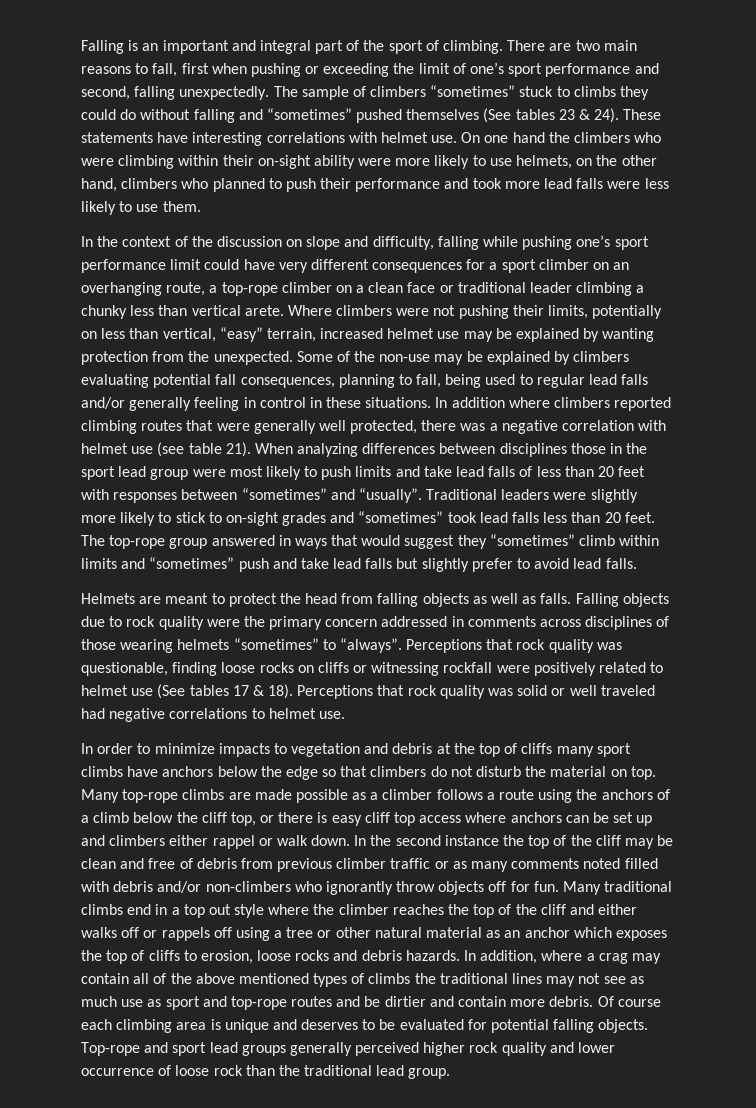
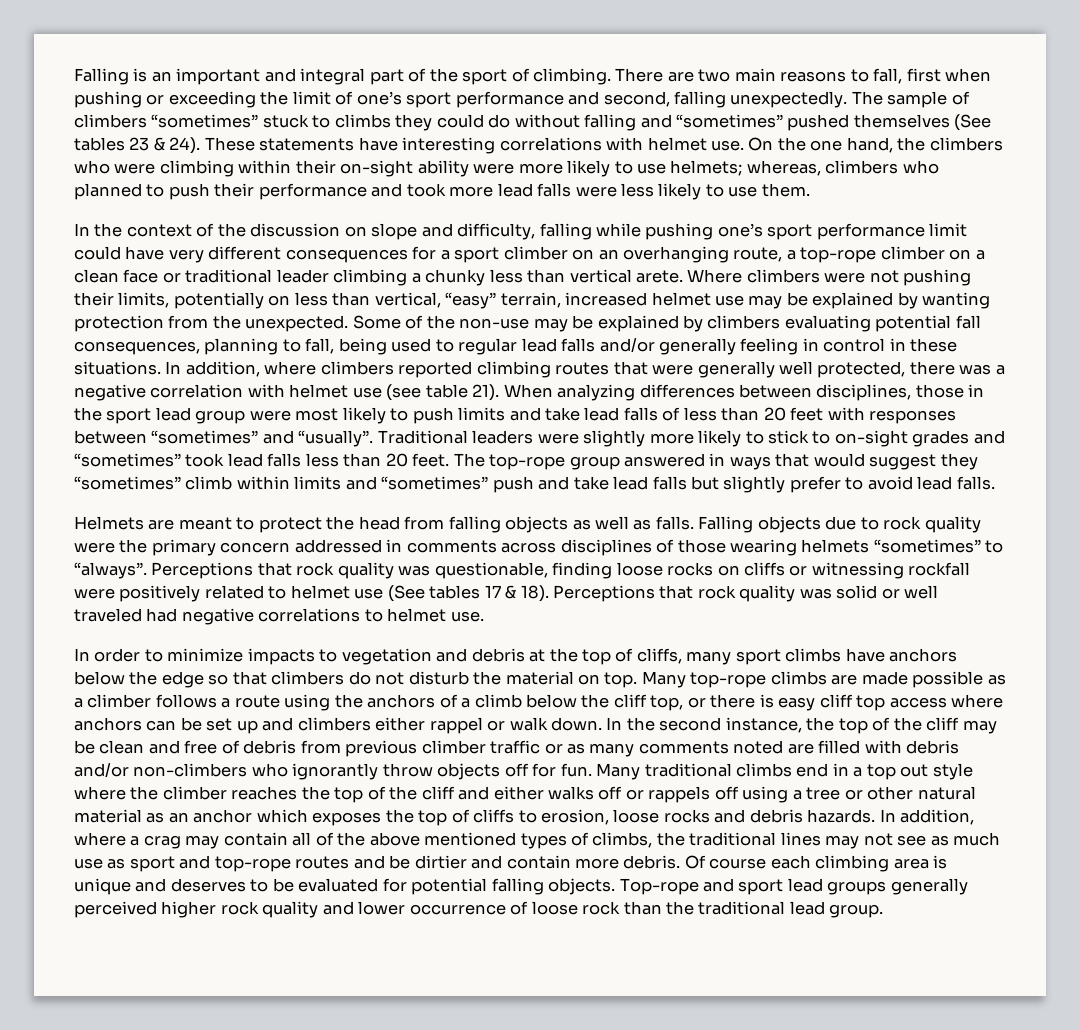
[484,132,545,143] one hand -> [777,137,893,153] the one hand,
[516,155,657,169] [81,178,117,192] helmets, on the other hand, -> [670,160,821,176] helmets; whereas,
[451,397,505,408] addition -> [185,361,260,377] addition,
[499,443,567,457] disciplines -> [816,384,912,401] disciplines,
[521,743,553,754] cliffs -> [636,648,682,664] cliffs,
[444,835,499,846] instance -> [725,717,802,733] instance,
(621, 863) none -> [787,743,814,754] are
[368,973,411,984] climbs -> [592,832,653,848] climbs,

